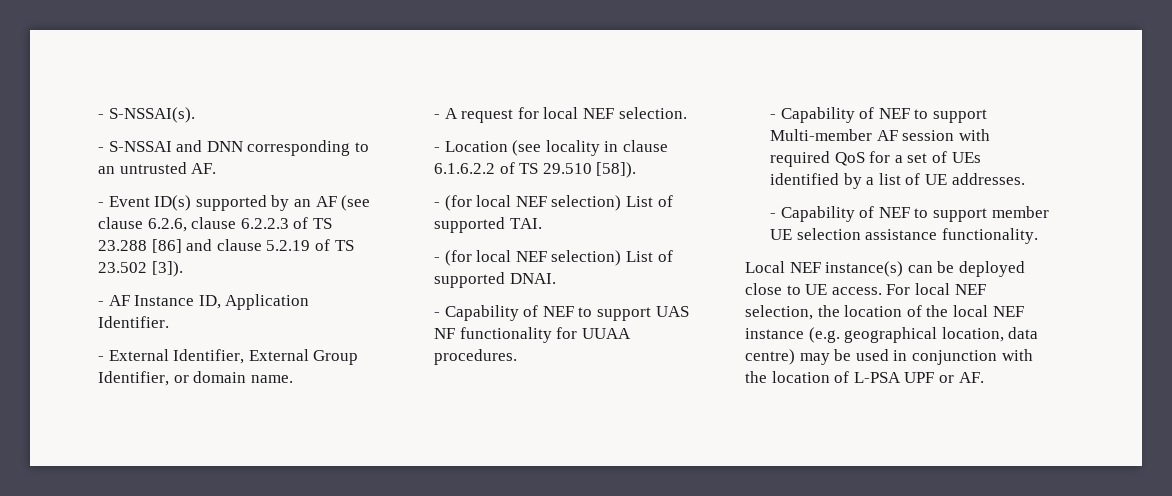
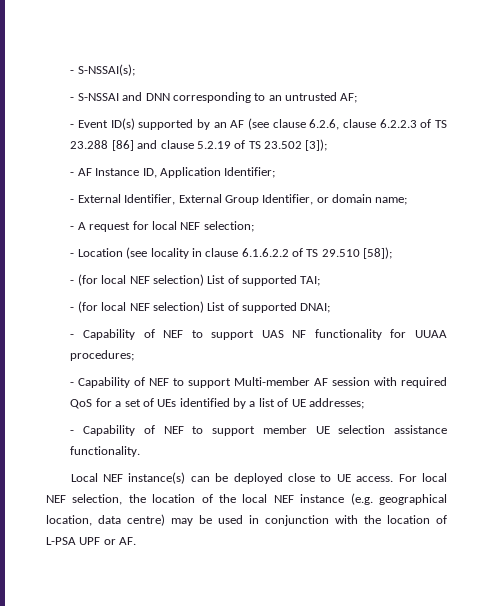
[98,107,195,123] - S-NSSAI(s). -> [70,64,135,76] - S-NSSAI(s);
[191,163,217,174] AF. -> [340,93,358,103] AF;
[151,261,183,277] [3]). -> [305,139,328,151] [3]);
[98,316,170,328] Identifier. -> [224,167,276,178] Identifier;
[250,375,293,383] name. -> [375,197,408,205] name;
[618,107,687,119] selection. -> [203,221,254,232] selection;
[596,162,637,178] [434,195,673,211] [434,217,542,233] [434,250,673,266] [434,272,556,288] [58]). // - (for local NEF selection) List of supported TAI. // - (for local NEF selection) List of supported DNAI. -> [363,247,393,259] [70,274,321,286] [70,301,331,313] [58]); // - (for local NEF selection) List of supported TAI; // - (for local NEF selection) List of supported DNAI;
[434,349,518,365] procedures. -> [70,350,135,361] procedures;
[951,173,1025,185] addresses. -> [308,398,364,409] addresses;

